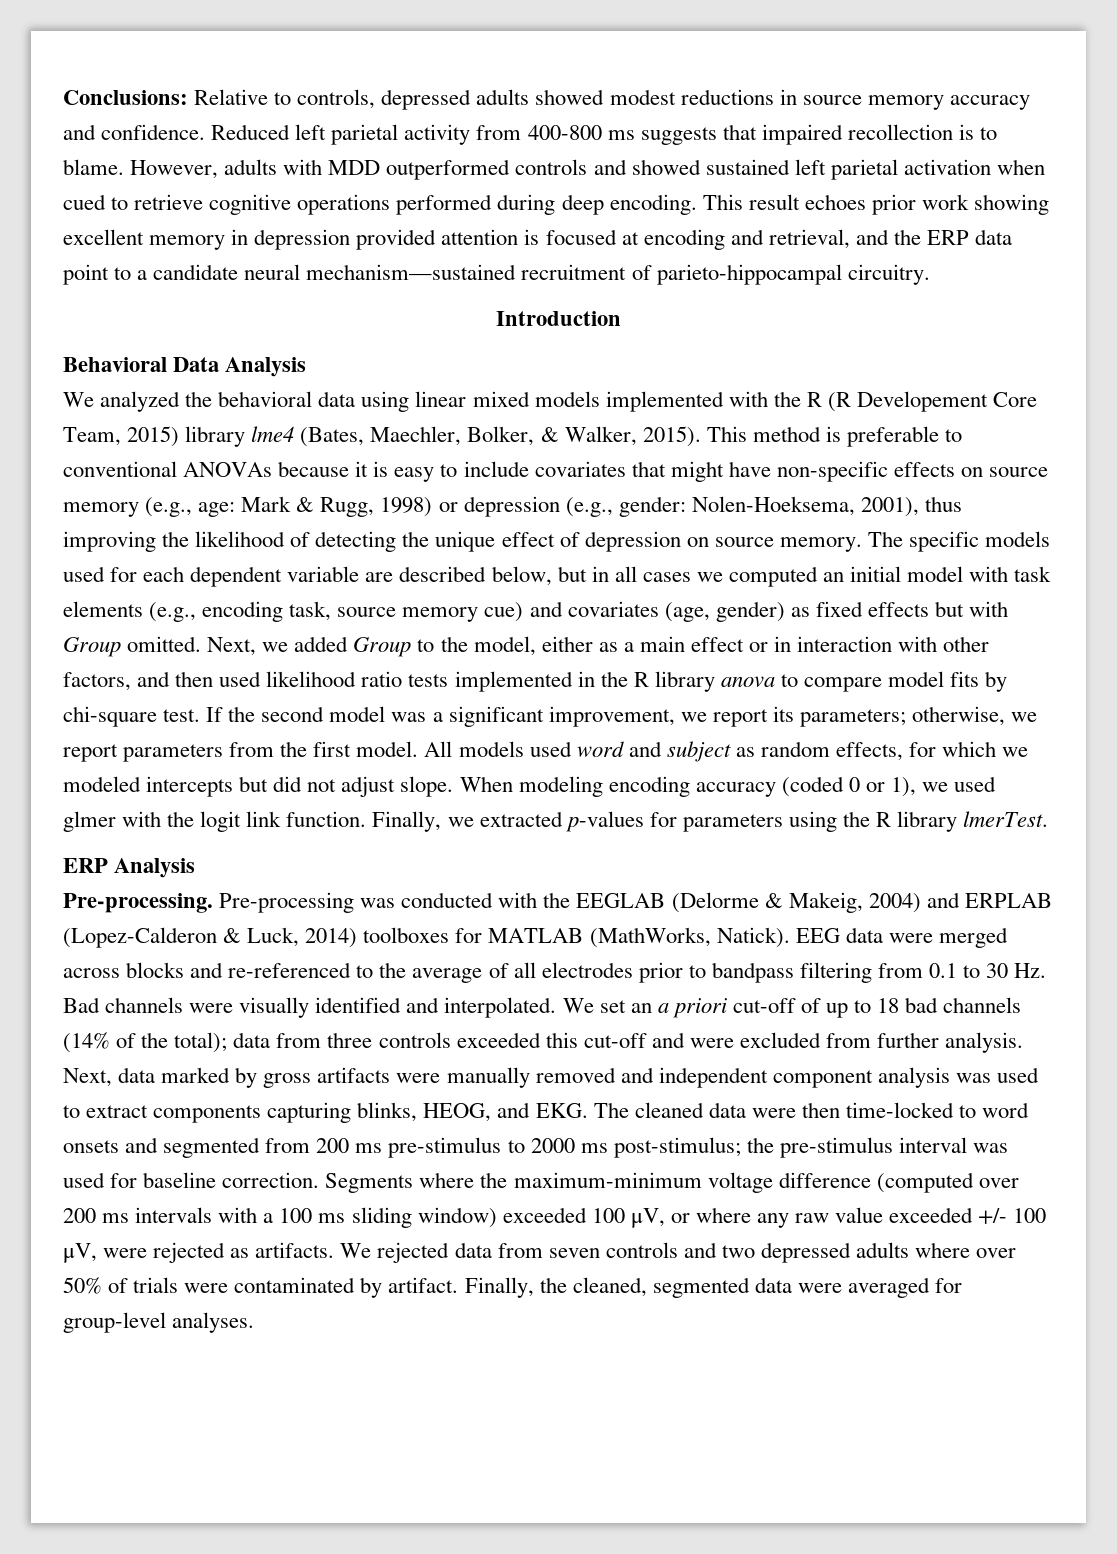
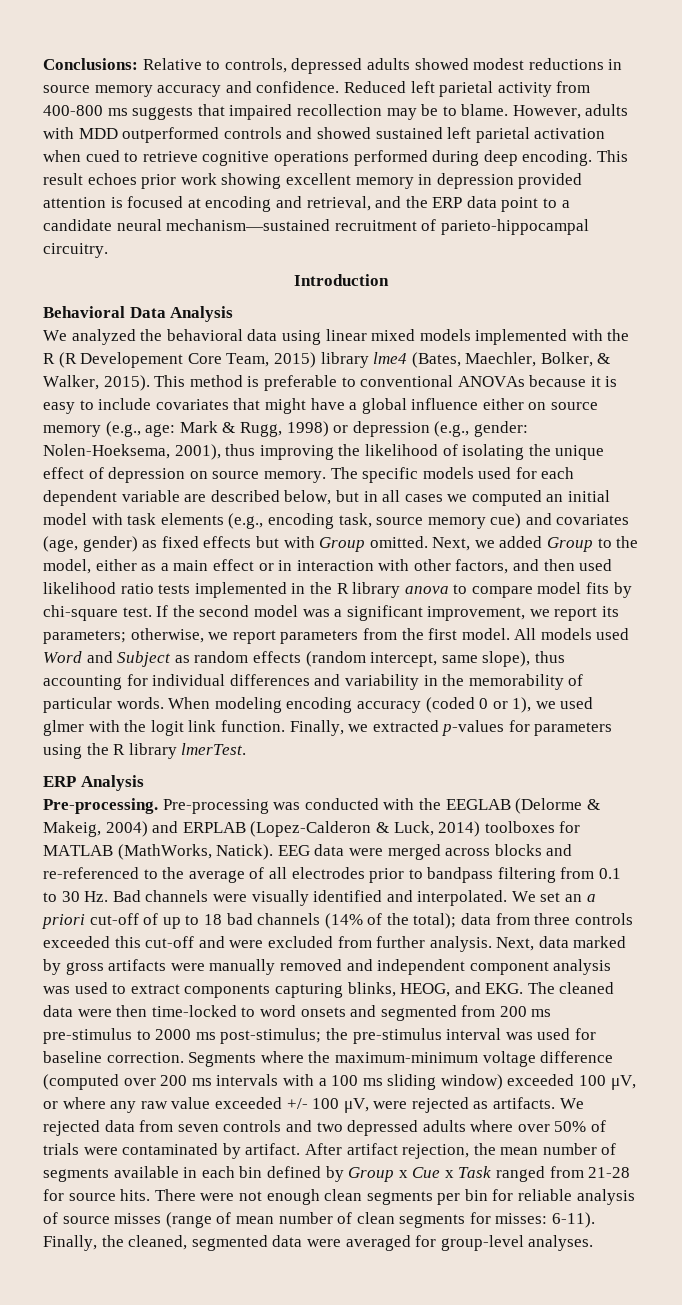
[958,124,974,140] is -> [386,104,439,120] may be
[776,461,955,482] non-specific effects -> [349,398,524,414] a global influence either
[315,531,397,552] detecting -> [462,444,525,460] isolating
[576,741,1029,762] [63,776,454,797] word and subject as random effects, for which we modeled intercepts but did not adjust slope. -> [43,651,565,667] [43,674,584,690] [43,697,164,713] Word and Subject as random effects (random intercept, same slope), thus accounting for individual differences and variability in the memorability of particular words.
(459, 1285) none -> [304,1143,617,1159] [43,1166,631,1182] [43,1189,635,1205] [43,1212,596,1228] After artifact rejection, the mean number of segments available in each bin defined by Group x Cue x Task ranged from 21-28 for source hits. There were not enough clean segments per bin for reliable analysis of source misses (range of mean number of clean segments for misses: 6-11).

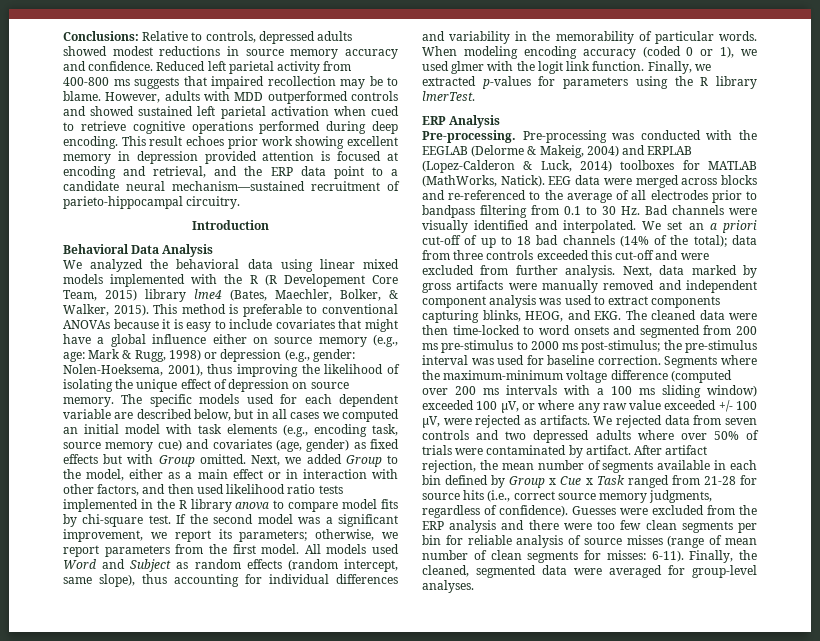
[120,1189,320,1205] hits. There were not enough -> [463,490,713,503] [422,505,757,518] [422,520,642,533] hits (i.e., correct source memory judgments, regardless of confidence). Guesses were excluded from the ERP analysis and there were too few

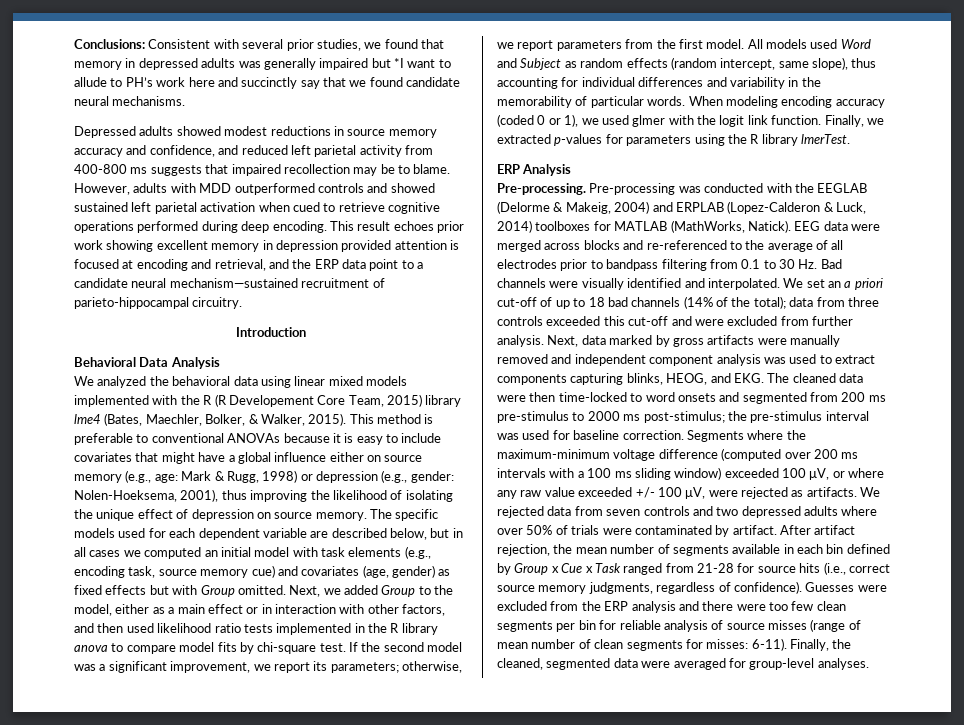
[142,31,315,44] Relative to controls, depressed -> [148,39,444,51] [74,58,451,70] [74,77,461,89] [74,96,186,106] [74,126,136,138] Consistent with several prior studies, we found that memory in depressed adults was generally impaired but *I want to allude to PH’s work here and succinctly say that we found candidate neural mechanisms. // Depressed
[88,61,206,71] confidence. Reduced -> [149,145,288,157] confidence, and reduced

